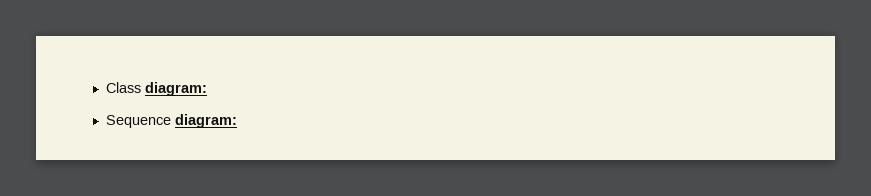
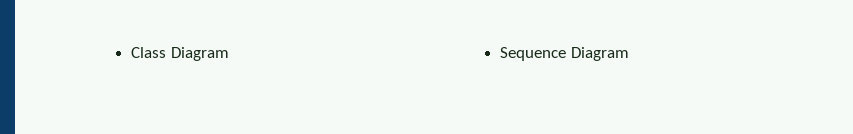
[145,82,208,96] diagram: -> [171,47,230,61] Diagram
[175,114,238,128] diagram: -> [571,47,630,61] Diagram

